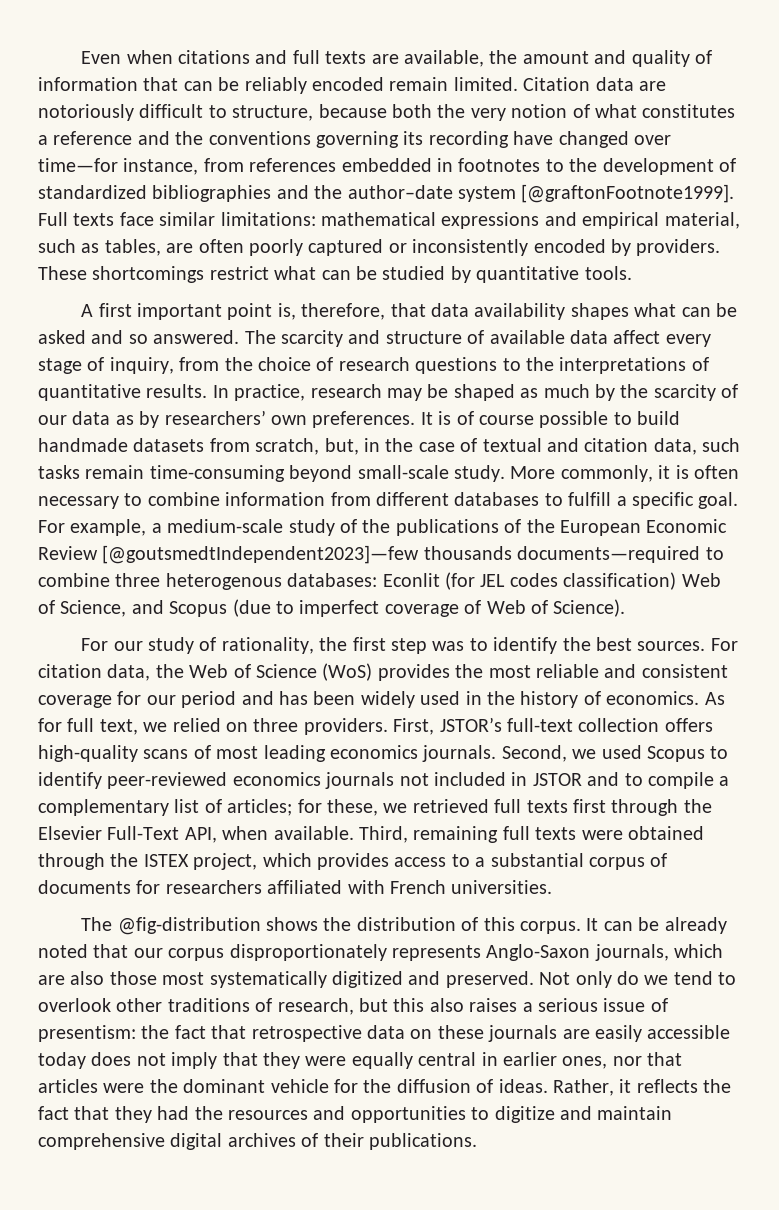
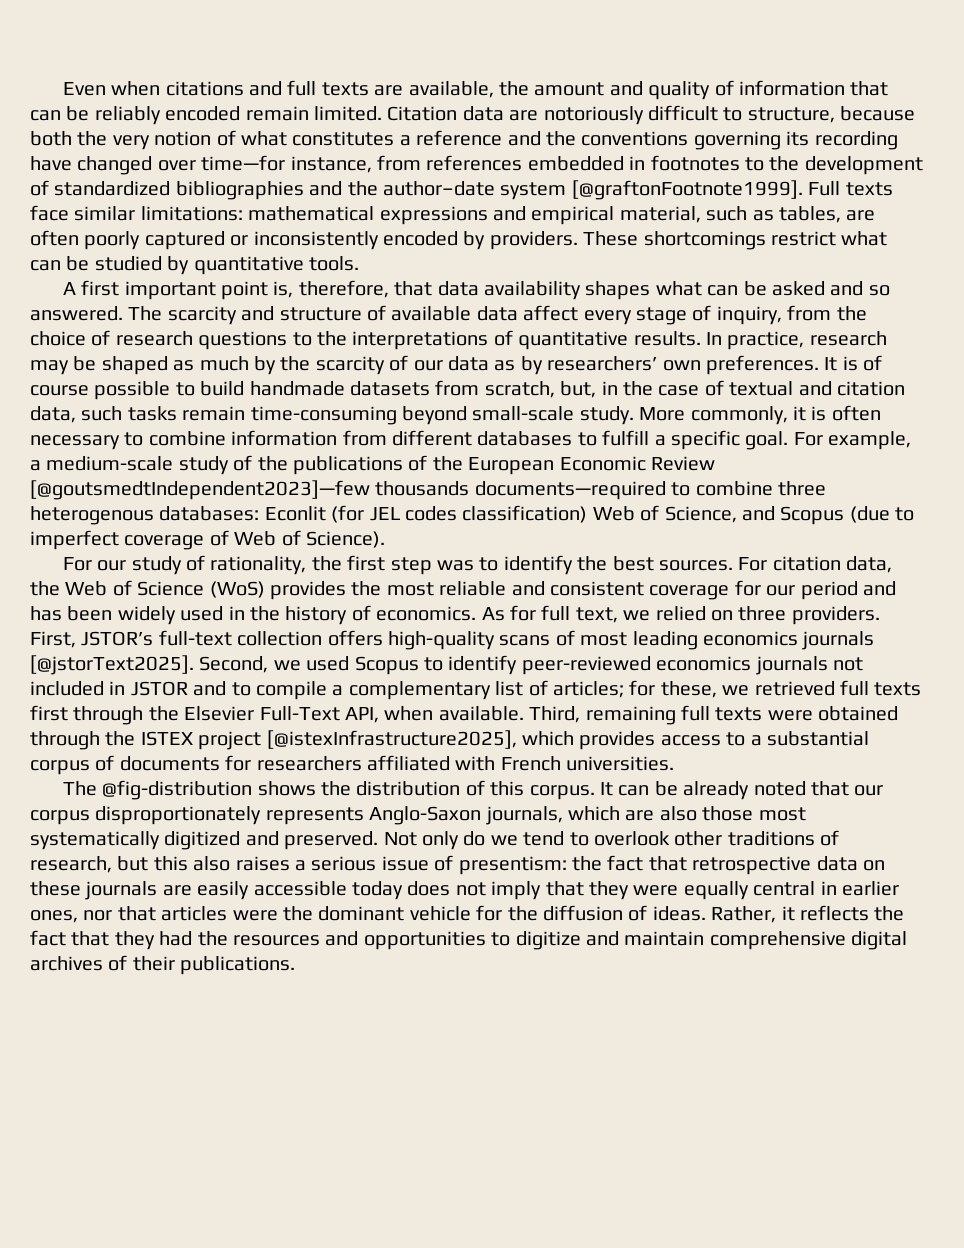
[422,745,497,762] journals. -> [802,631,875,650] [30,655,194,675] journals [@jstorText2025].
[193,853,258,870] project, -> [198,730,517,750] project [@istexInfrastructure2025],

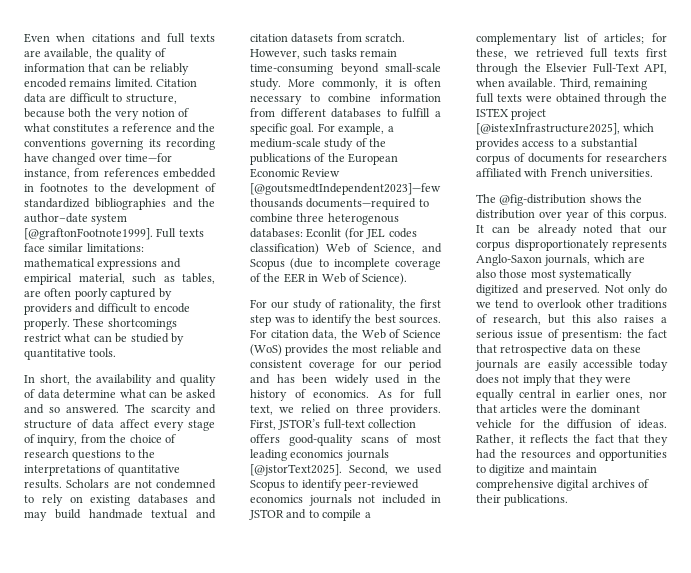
[534,81,643,96] amount and -> (113, 52) none
[245,106,309,121] remain -> [69,79,112,87] remains
[543,106,644,125] notoriously -> (67, 98) none
[230,231,578,250] or inconsistently encoded by providers. -> [158,288,172,300] [24,303,190,315] [24,318,70,330] by providers and difficult to encode properly.
[62,280,651,300] A first important point is, therefore, that data availability shapes -> [24,374,216,386] [24,389,116,399] In short, the availability and quality of data determine
[391,306,472,321] available -> (89, 423) none
[705,331,887,350] [30,355,883,375] [30,380,905,400] [30,406,76,423] In practice, research may be shaped as much by the scarcity of our data as by researchers’ own preferences. It is of course possible to build handmade datasets from scratch, but, in the case of textual and citation data, -> [66,479,216,489] [24,494,216,506] [24,509,216,521] [250,33,406,43] [250,49,300,59] Scholars are not condemned to rely on existing databases and may build handmade textual and citation datasets from scratch. However,
[30,530,119,550] imperfect -> [333,258,390,270] incomplete
(229, 538) none -> [263,273,319,283] the EER in
[388,631,495,650] high-quality -> [288,434,353,446] good-quality
(461, 788) none -> [539,211,589,221] over year

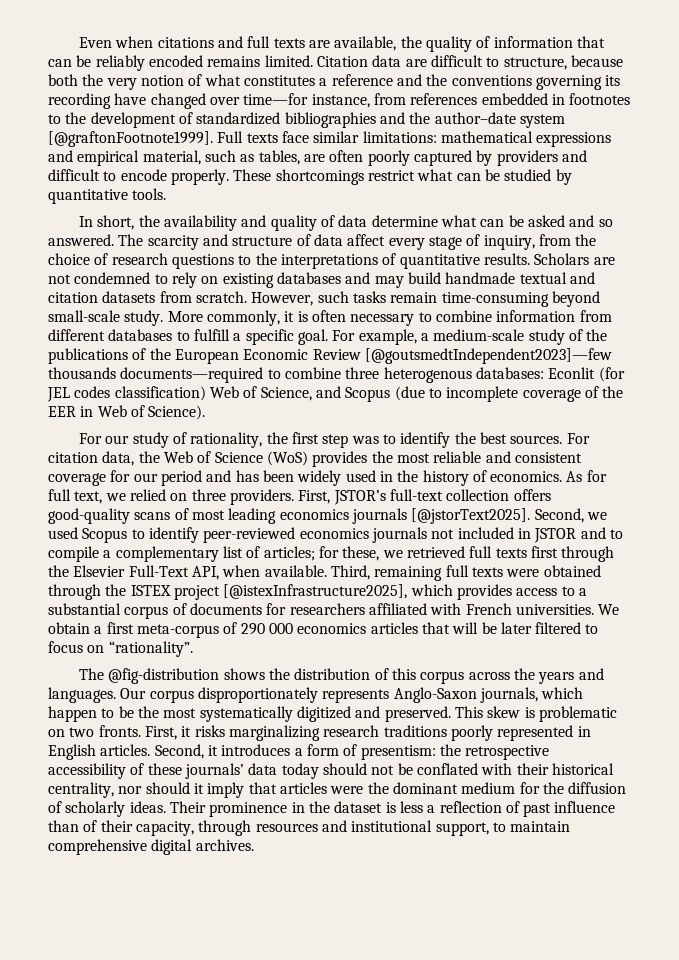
(654, 173) none -> [598,604,620,615] [48,622,599,638] [48,641,193,657] We obtain a first meta-corpus of 290 000 economics articles that will be later filtered to focus on “rationality”.
[539,209,667,221] [476,224,667,236] over year of this corpus. It can be already noted that our -> [374,668,604,684] [48,687,147,703] of this corpus across the years and languages. Our
[628,256,646,263] [476,269,528,278] are also those -> [48,706,159,722] happen to be the
[604,284,667,296] [476,299,667,309] [476,314,667,325] [476,329,667,341] [476,344,641,356] [475,359,668,371] [476,374,631,386] [476,389,667,401] Not only do we tend to overlook other traditions of research, but this also raises a serious issue of presentism: the fact that retrospective data on these journals are easily accessible today does not imply that they were equally central in earlier ones, nor -> [454,706,617,722] [48,725,591,741] [48,744,550,760] [48,763,614,779] [48,782,245,798] This skew is problematic on two fronts. First, it risks marginalizing research traditions poorly represented in English articles. Second, it introduces a form of presentism: the retrospective accessibility of these journals’ data today should not be conflated with their historical centrality, nor should it imply
[476,419,512,428] vehicle -> [461,782,516,794] medium
[638,419,667,429] [476,434,668,446] [476,449,667,461] [476,464,598,476] [476,479,650,491] [476,494,569,506] ideas. Rather, it reflects the fact that they had the resources and opportunities to digitize and maintain comprehensive digital archives of their publications. -> [65,801,616,817] [48,820,571,836] [48,839,254,855] scholarly ideas. Their prominence in the dataset is less a reflection of past influence than of their capacity, through resources and institutional support, to maintain comprehensive digital archives.

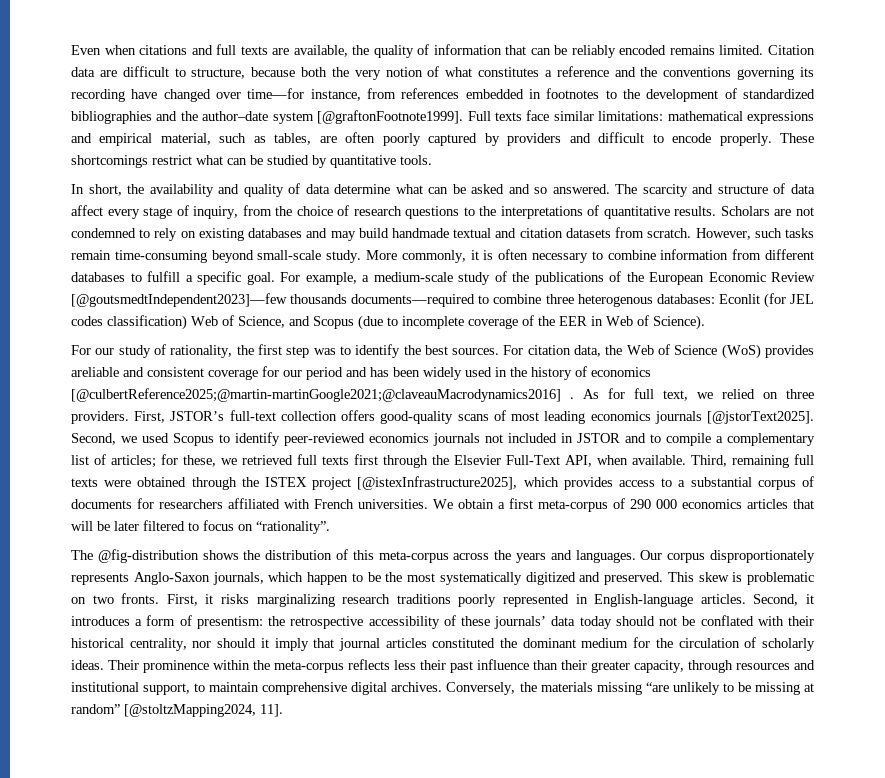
[371,451,482,463] the most reliable -> [71,367,119,377] areliable
[490,471,563,482] economics. -> [591,367,651,377] [71,388,574,402] economics [@culbertReference2025;@martin-martinGoogle2021;@claveauMacrodynamics2016] .
[420,671,465,684] corpus -> [378,551,449,563] meta-corpus
[48,744,96,760] English -> [594,594,694,607] English-language
[279,782,364,794] articles were -> [338,638,496,651] journal articles constituted
[568,782,627,794] diffusion -> [678,638,740,648] circulation
[291,801,520,813] in the dataset is less a reflection of -> [213,659,446,673] within the meta-corpus reflects less their
[83,820,133,832] of their -> [561,660,630,673] their greater
(254, 845) none -> [446,682,814,695] [71,704,283,717] Conversely, the materials missing “are unlikely to be missing at random” [@stoltzMapping2024, 11].

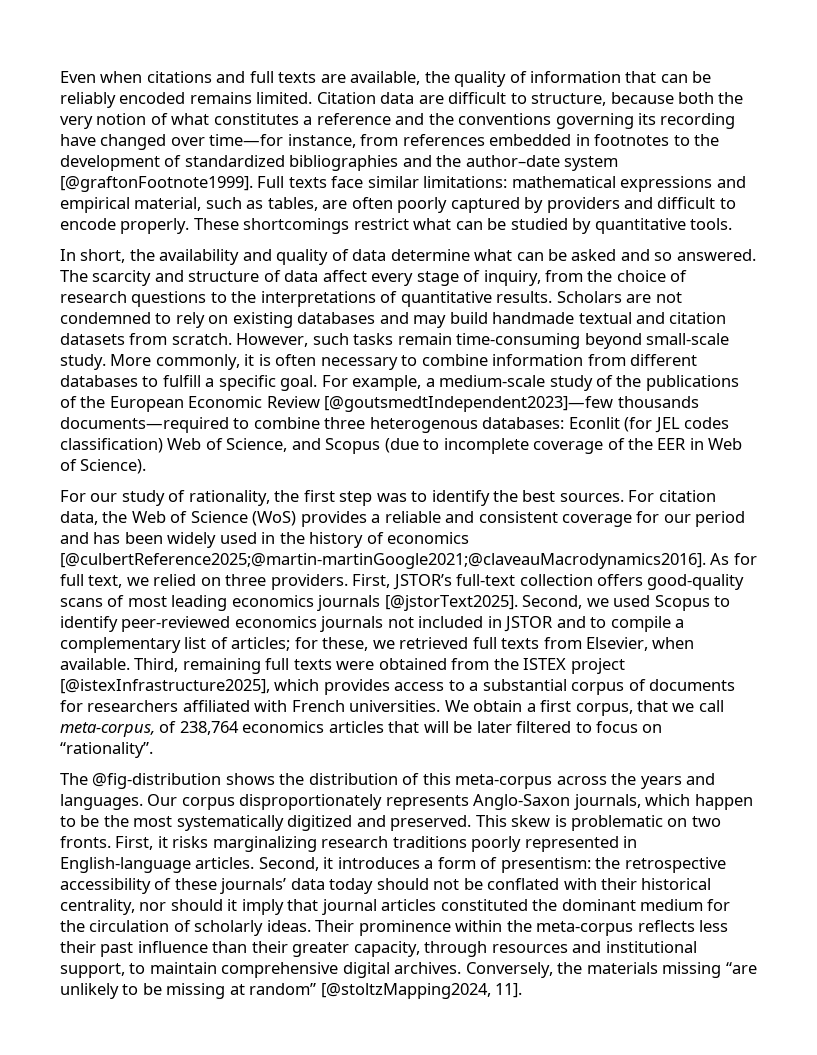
[71,367,119,377] areliable -> [371,511,441,523] a reliable
[71,388,574,402] [@culbertReference2025;@martin-martinGoogle2021;@claveauMacrodynamics2016] . -> [60,553,706,569] [@culbertReference2025;@martin-martinGoogle2021;@claveauMacrodynamics2016].
[354,454,592,468] first through the Elsevier Full-Text API, -> [543,637,649,651] from Elsevier,
[191,477,237,490] through -> [451,658,490,670] from
[538,498,677,512] meta-corpus of 290 000 -> [575,700,724,716] [60,721,239,737] corpus, that we call meta-corpus, of 238,764

